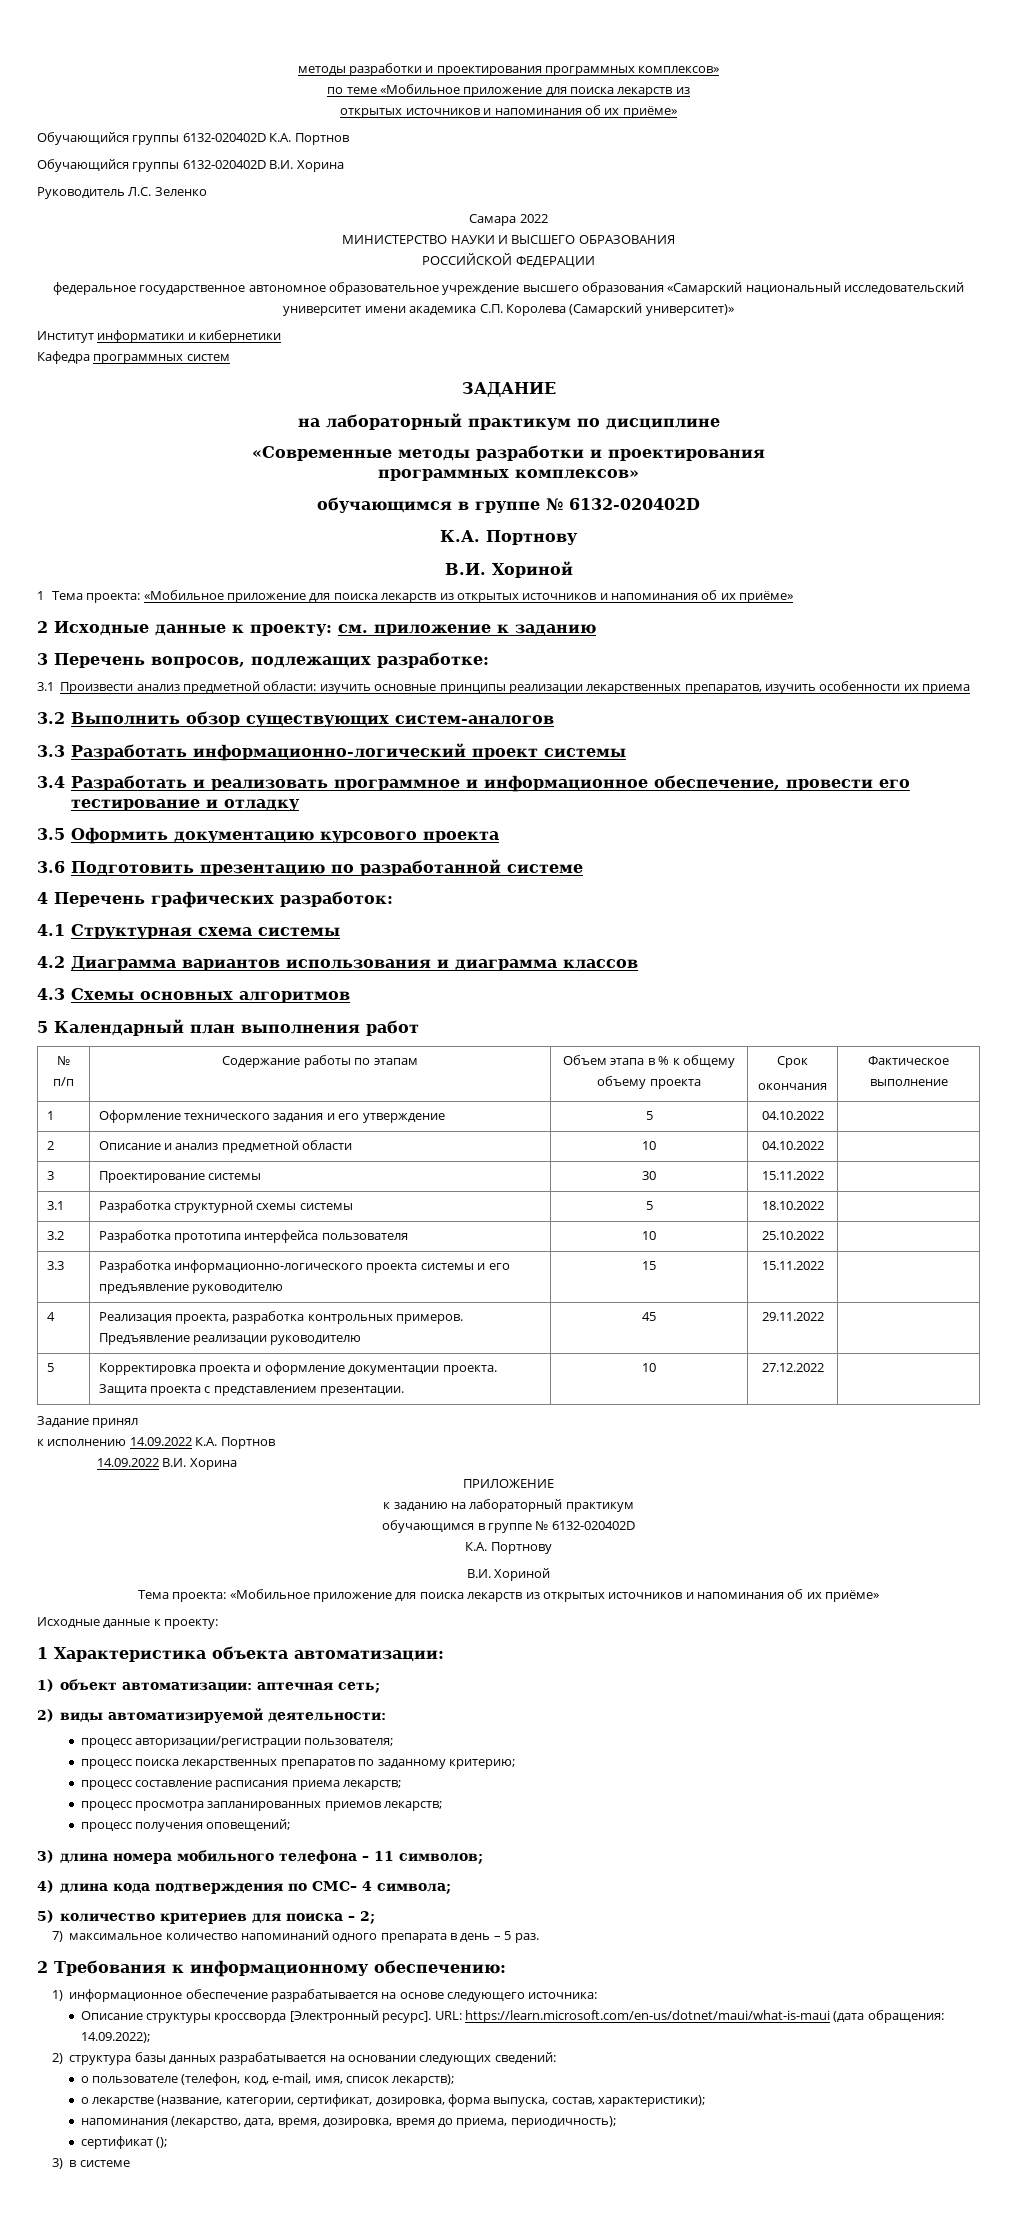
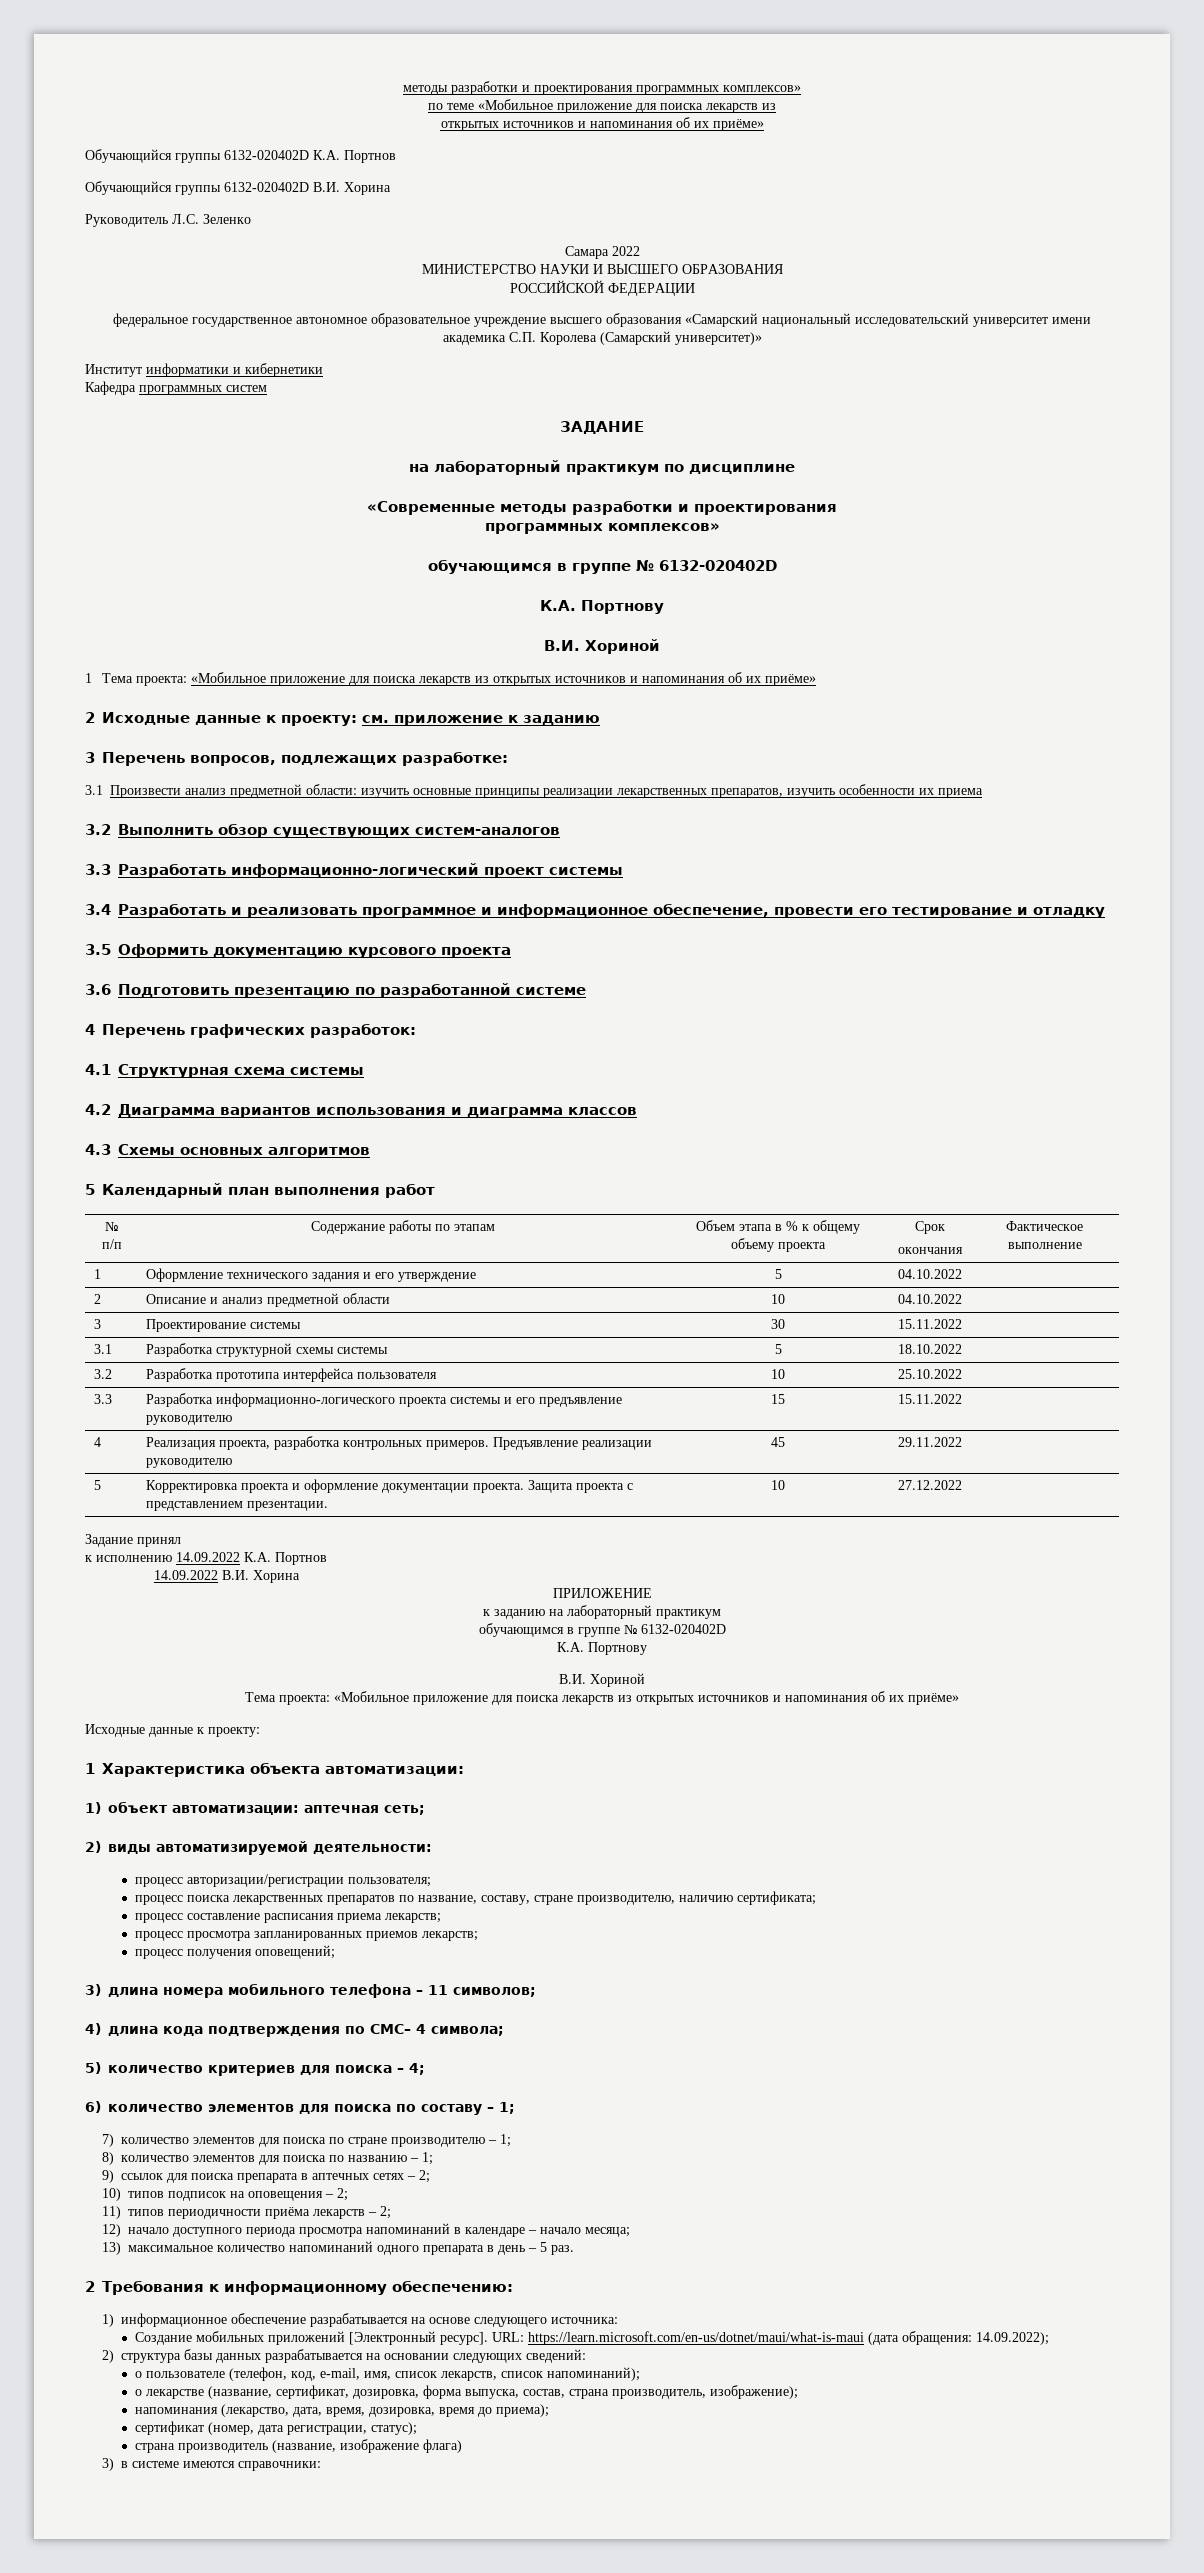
[377,1759,515,1769] заданному критерию; -> [417,1891,816,1905] название, составу, стране производителю, наличию сертификата;
[360,1911,376,1924] [51,1931,63,1942] 2; // 7) -> [409,2063,425,2075] [85,2101,515,2115] [102,2134,512,2147] [102,2152,434,2165] [102,2170,431,2183] [102,2188,349,2201] [102,2206,392,2219] [102,2223,631,2237] [102,2242,122,2255] 4; // 6) количество элементов для поиска по составу – 1; // 7) количество элементов для поиска по стране производителю – 1; // 8) количество элементов для поиска по названию – 1; // 9) ссылок для поиска препарата в аптечных сетях – 2; // 10) типов подписок на оповещения – 2; // 11) типов периодичности приёма лекарств – 2; // 12) начало доступного периода просмотра напоминаний в календаре – начало месяца; // 13)
[80,2011,287,2023] Описание структуры кроссворда -> [134,2331,345,2345] Создание мобильных приложений
[392,2074,455,2086] лекарств); -> [440,2367,640,2381] лекарств, список напоминаний);
[225,2097,294,2107] категории, -> (272, 2392) none
[598,2095,706,2107] характеристики); -> [568,2385,798,2399] страна производитель, изображение);
[456,2116,616,2128] приема, периодичность); -> [495,2404,549,2417] приема);
[156,2137,168,2148] (); -> [207,2422,417,2435] [134,2439,462,2453] (номер, дата регистрации, статус); // страна производитель (название, изображение флага)
(130, 2163) none -> [183,2461,322,2471] имеются справочники:

